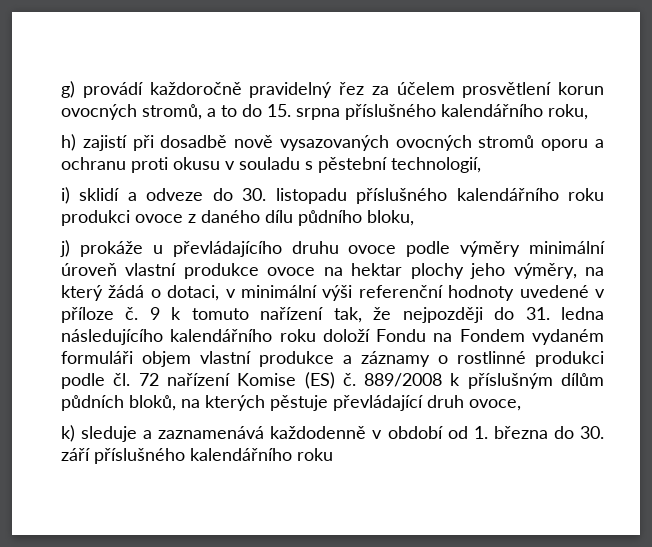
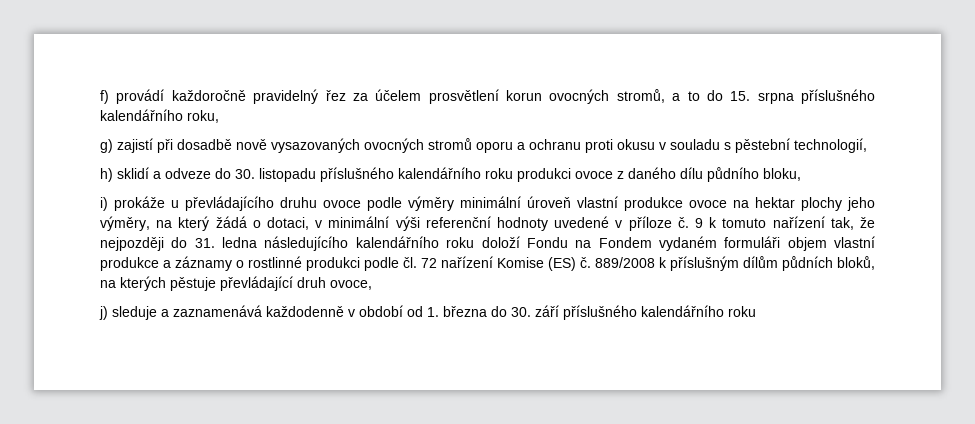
[61,81,75,98] g) -> [100,90,109,104] f)
[61,134,76,151] h) -> [100,139,113,153] g)
[61,187,70,204] i) -> [100,168,113,182] h)
[60,240,70,257] j) -> [100,197,108,211] i)
[61,425,75,442] k) -> [99,306,108,320] j)

